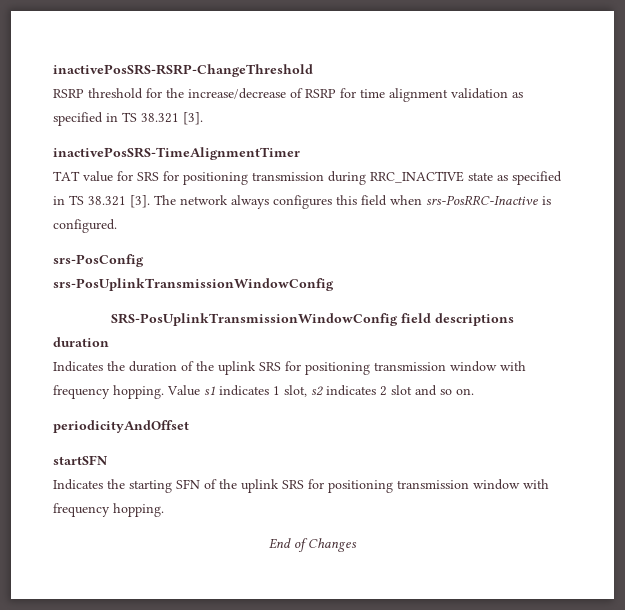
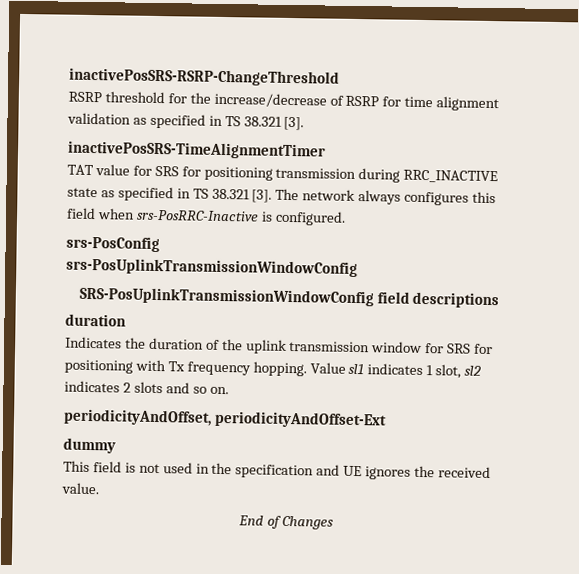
[259,361,526,375] SRS for positioning transmission window with -> [289,341,494,355] [64,359,185,374] transmission window for SRS for positioning with Tx
[204,386,215,395] s1 -> [348,363,365,375] sl1
[311,386,324,396] s2 -> [464,365,482,376] sl2
[391,385,412,395] slot -> [133,381,163,394] slots
[53,420,189,433] [53,455,108,465] [53,479,549,493] [53,503,164,517] periodicityAndOffset // startSFN // Indicates the starting SFN of the uplink SRS for positioning transmission window with frequency hopping. -> [63,408,387,429] [63,437,116,454] [63,460,491,480] [61,482,100,495] periodicityAndOffset, periodicityAndOffset-Ext // dummy // This field is not used in the specification and UE ignores the received value.

